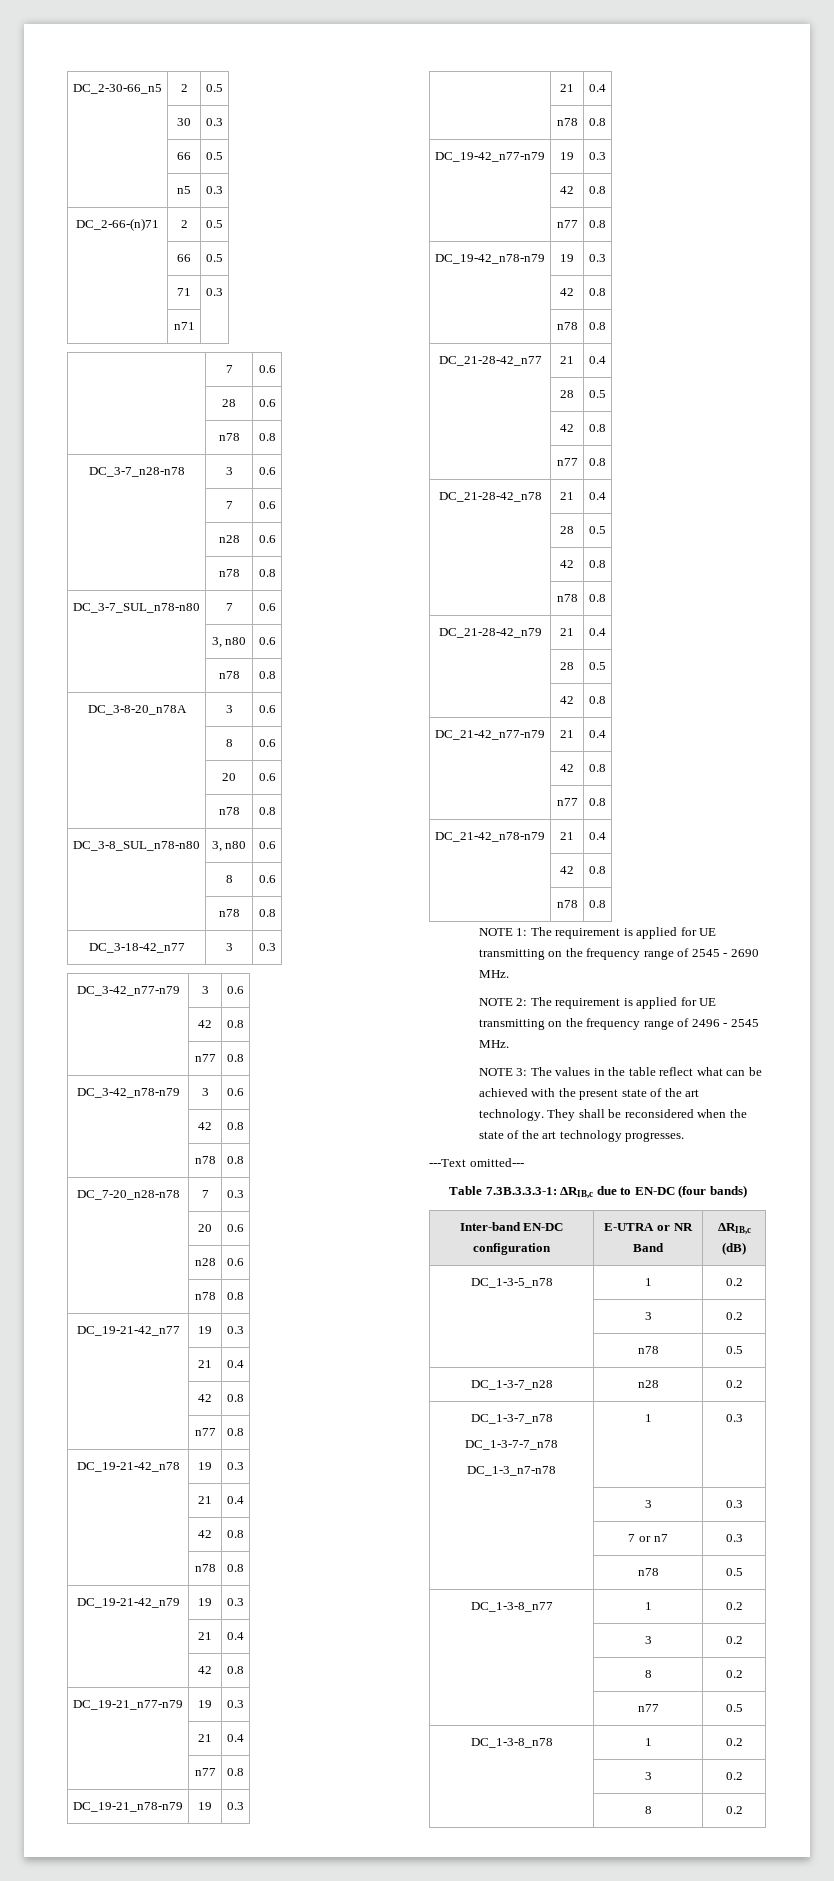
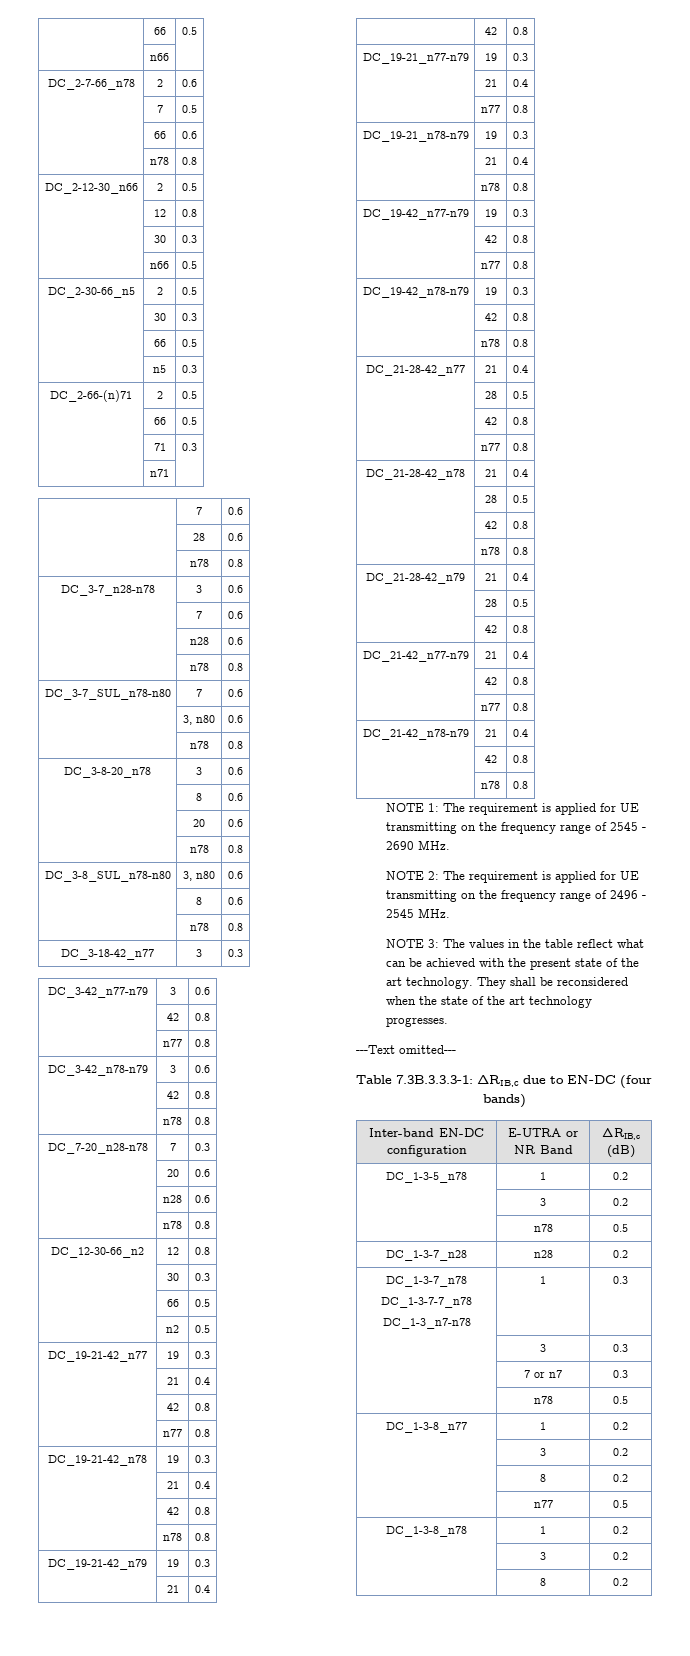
(73, 89) none -> [153,27,166,35] [182,27,197,35] [150,53,169,61] [47,79,135,90] [156,79,163,87] [182,79,197,87] [156,105,163,113] [182,105,197,113] [153,131,166,139] [182,131,197,139] [150,157,169,165] [182,157,197,165] [44,183,138,194] [156,183,163,191] [182,183,197,191] [153,209,166,217] [182,209,197,217] [153,235,166,243] [182,235,197,243] [150,261,169,269] [182,261,197,269] | 66 | 0.5 // | n66 | // DC_2-7-66_n78 | 2 | 0.6 // | 7 | 0.5 // | 66 | 0.6 // | n78 | 0.8 // DC_2-12-30_n66 | 2 | 0.5 // | 12 | 0.8 // | 30 | 0.3 // | n66 | 0.5 //
[87,705,187,715] DC_3-8-20_n78A -> [64,767,151,778] DC_3-8-20_n78
(244, 1296) none -> [51,1247,144,1258] [166,1247,179,1255] [195,1247,210,1255] [166,1273,179,1281] [195,1273,210,1281] [166,1299,179,1307] [195,1299,210,1307] [166,1325,179,1333] [195,1325,210,1333] // DC_12-30-66_n2 | 12 | 0.8 // | 30 | 0.3 // | 66 | 0.5 // | n2 | 0.5

